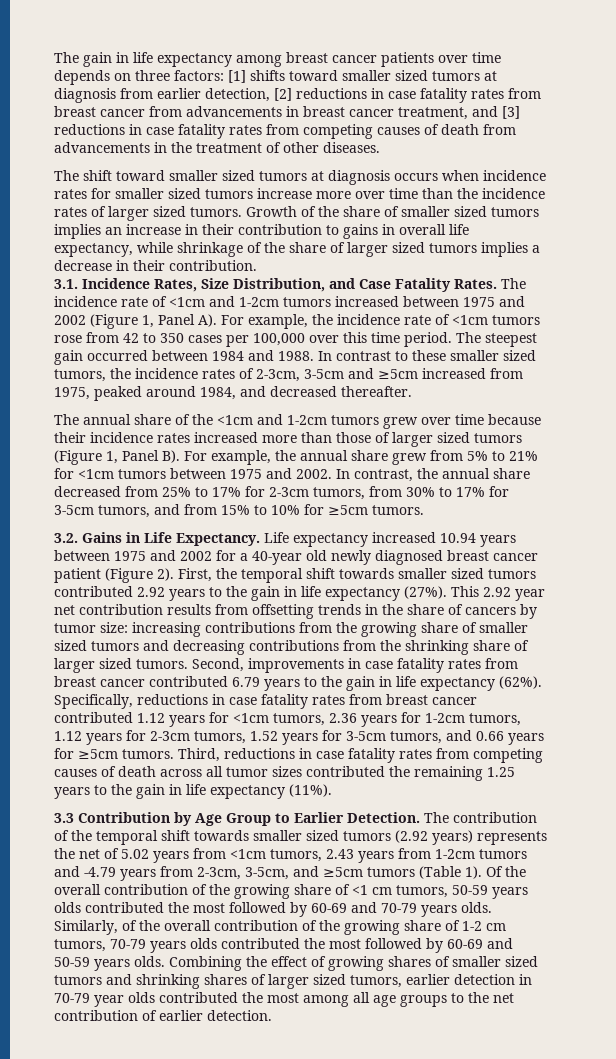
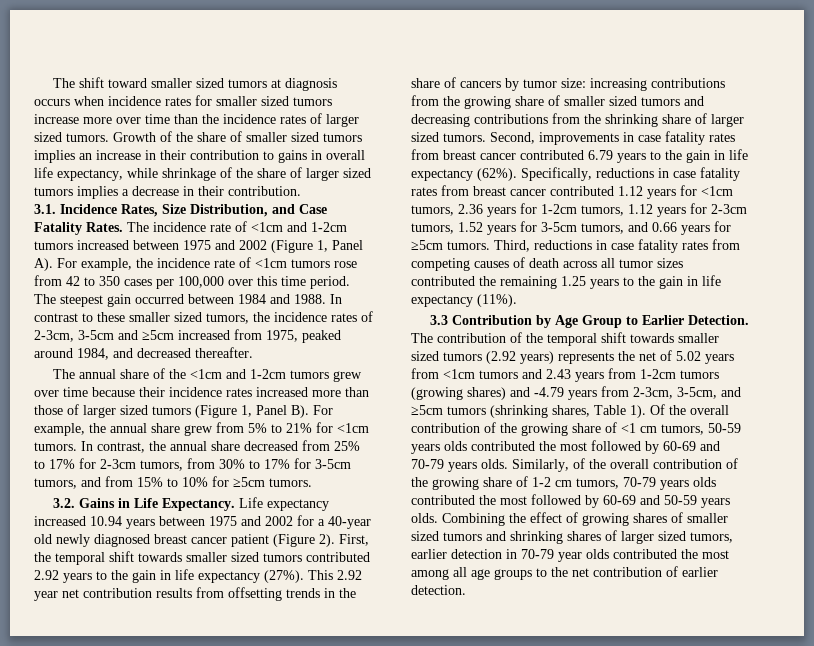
[54,52,501,67] [54,70,497,85] [54,88,541,103] [54,106,520,120] [54,124,516,139] [54,142,380,153] [54,170,79,181] The gain in life expectancy among breast cancer patients over time depends on three factors: [1] shifts toward smaller sized tumors at diagnosis from earlier detection, [2] reductions in case fatality rates from breast cancer from advancements in breast cancer treatment, and [3] reductions in case fatality rates from competing causes of death from advancements in the treatment of other diseases. // The -> [52,78,75,88] The
[118,468,332,479] tumors between 1975 and 2002. -> [34,442,77,451] tumors.
[270,849,322,862] tumors, -> [479,369,542,379] tumors and
(527, 854) none -> [411,387,506,400] (growing shares)
[419,866,461,879] (Table -> [490,405,626,418] (shrinking shares, Table

